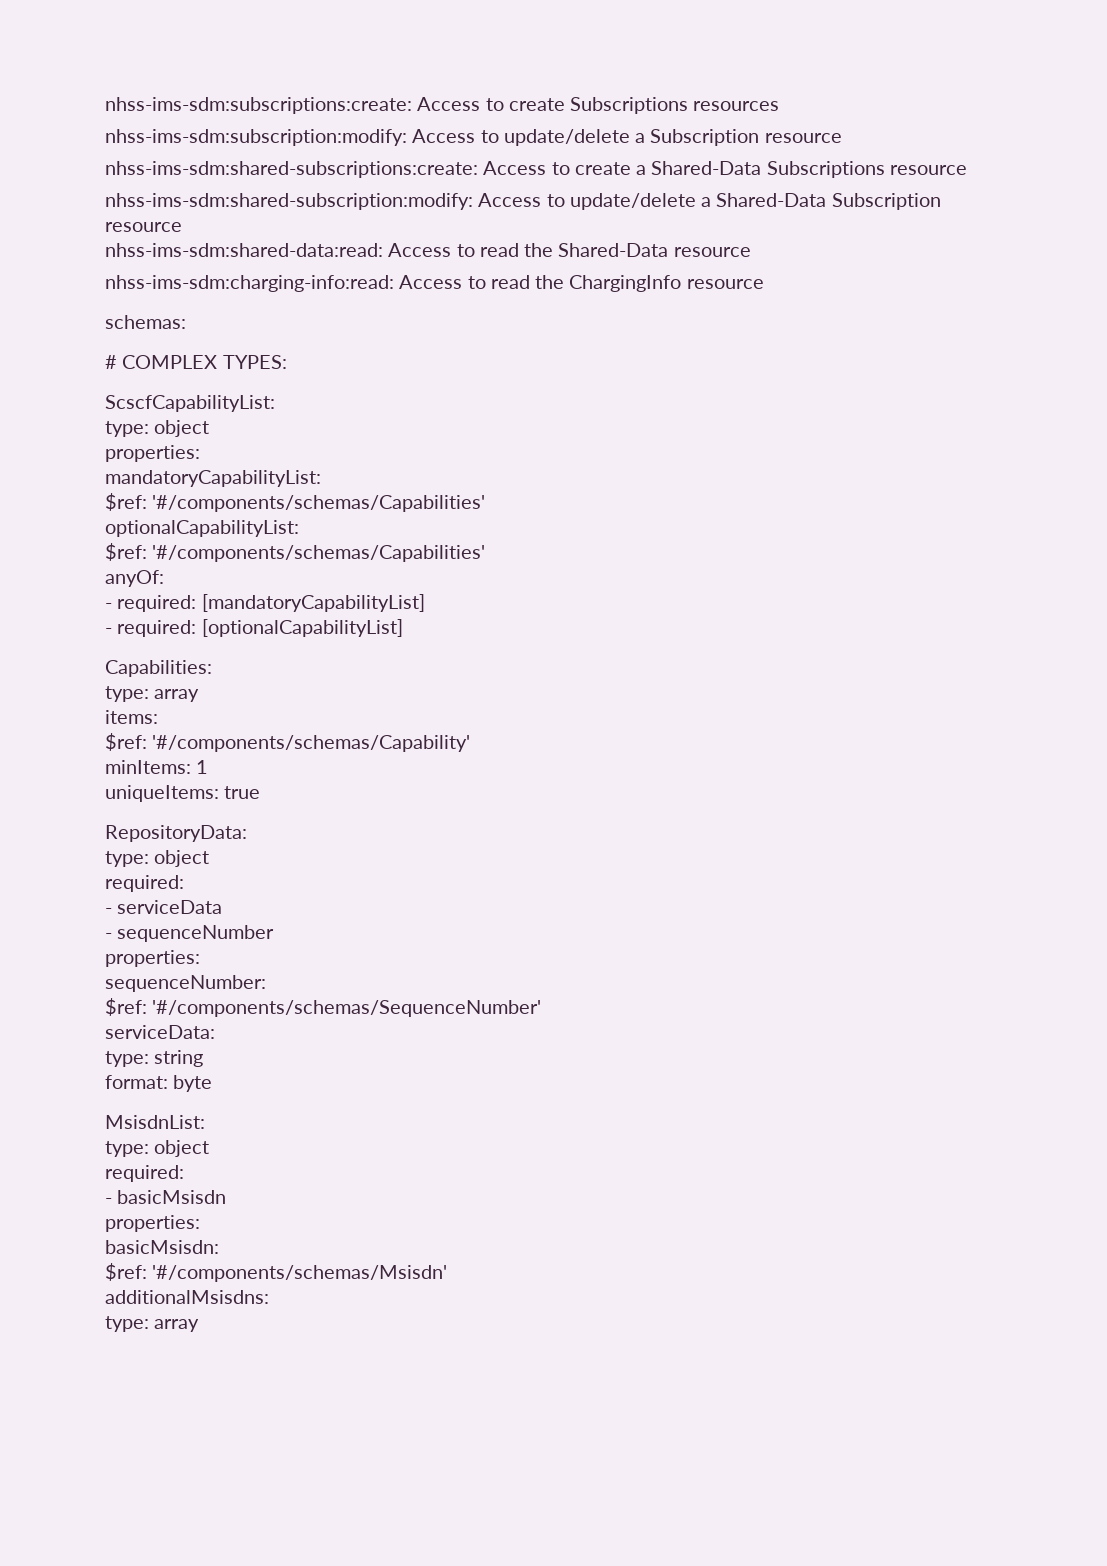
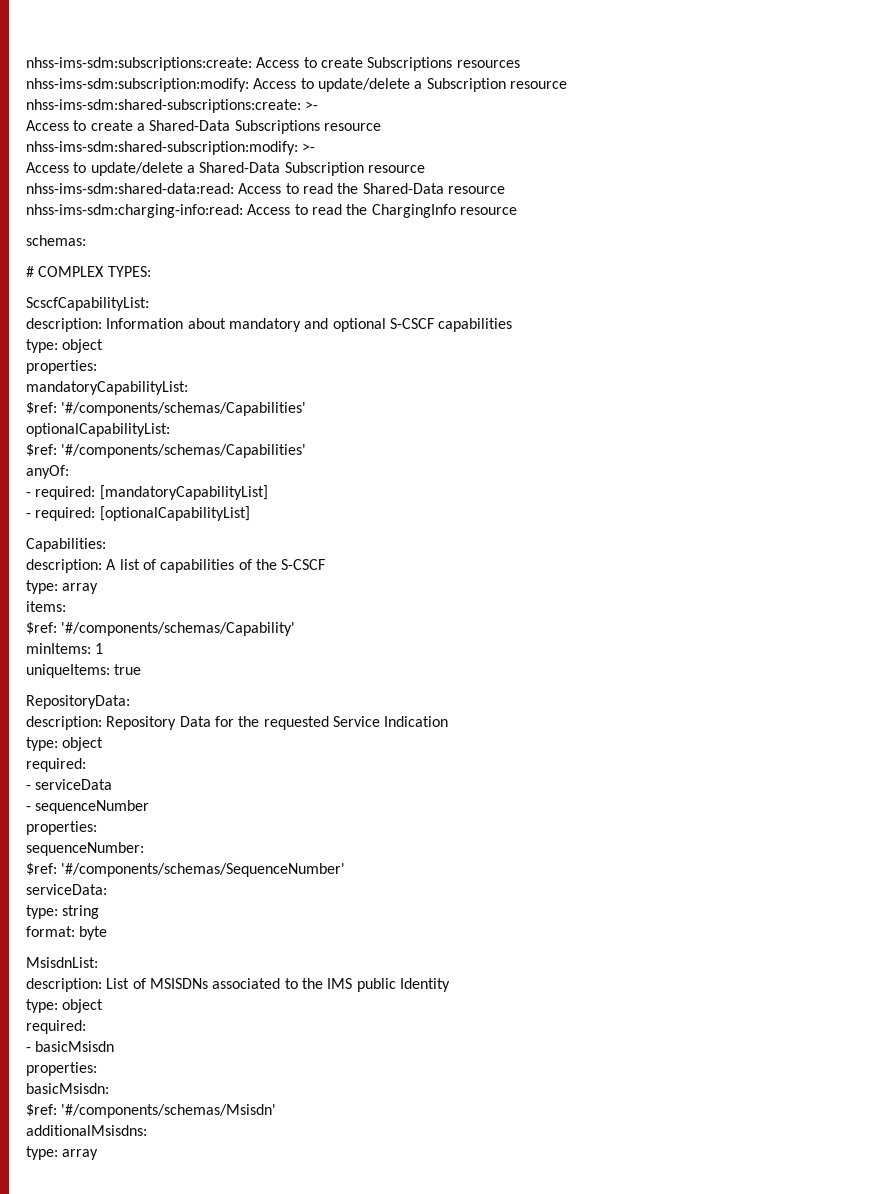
(478, 169) none -> [305,101,319,110] >- //
(473, 201) none -> [302,143,316,152] >- //
(275, 403) none -> [26,318,513,332] // description: Information about mandatory and optional S-CSCF capabilities
(212, 668) none -> [26,559,326,573] // description: A list of capabilities of the S-CSCF
(247, 833) none -> [26,716,449,730] // description: Repository Data for the requested Service Indication
(205, 1122) none -> [26,978,450,992] // description: List of MSISDNs associated to the IMS public Identity

